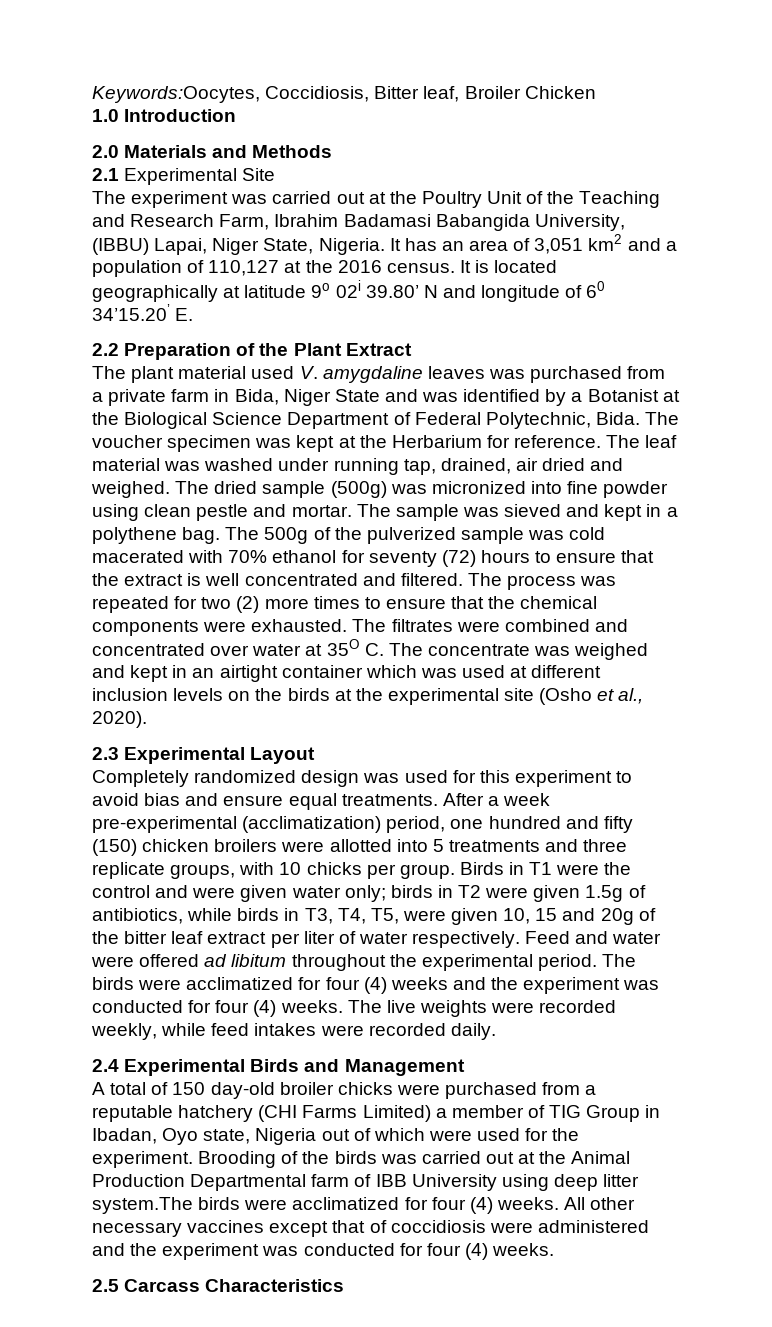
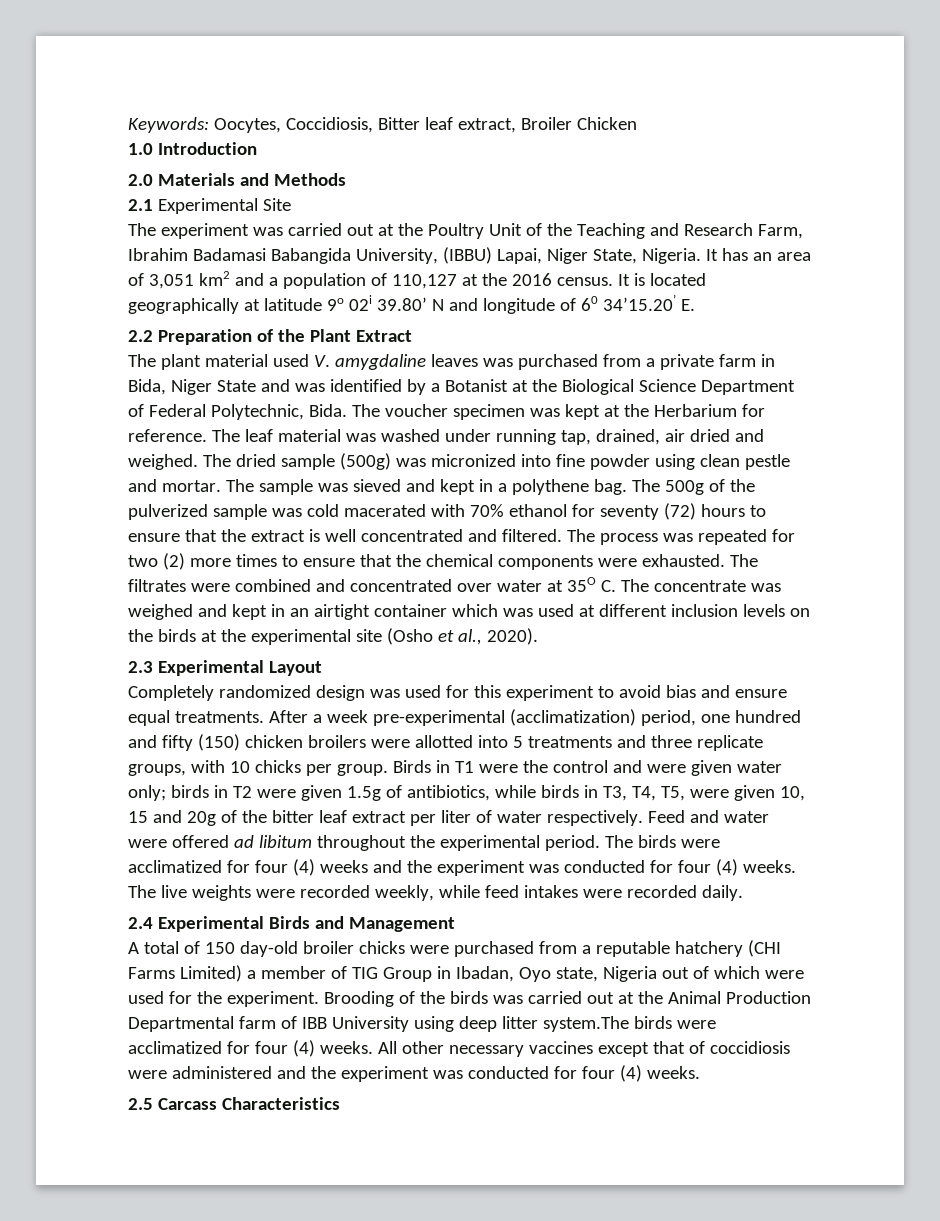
[92,86,460,103] Keywords:Oocytes, Coccidiosis, Bitter leaf, -> [128,117,516,133] Keywords: Oocytes, Coccidiosis, Bitter leaf extract,

